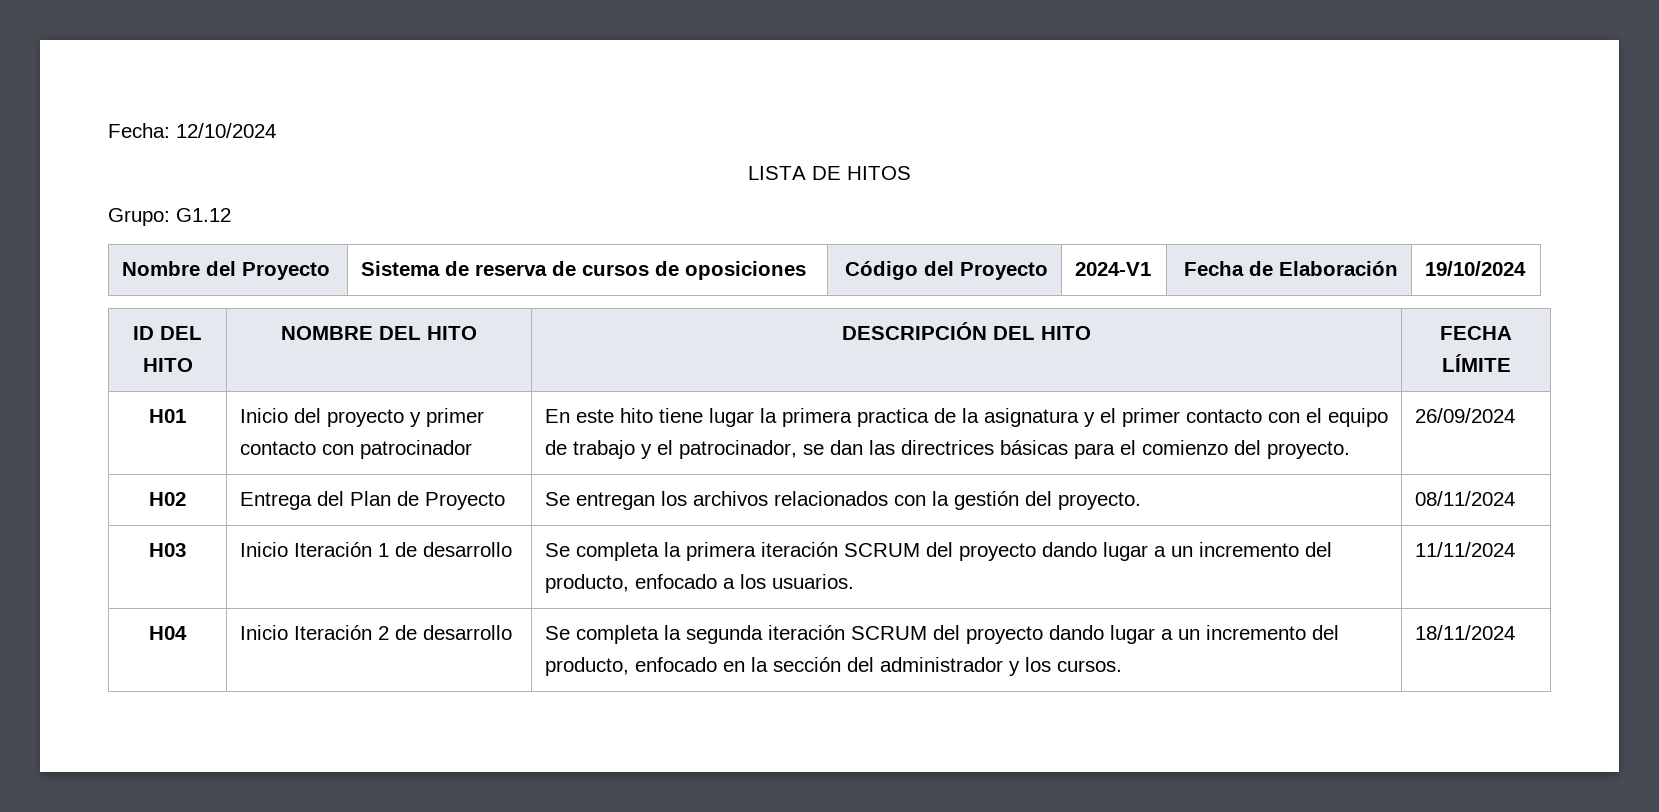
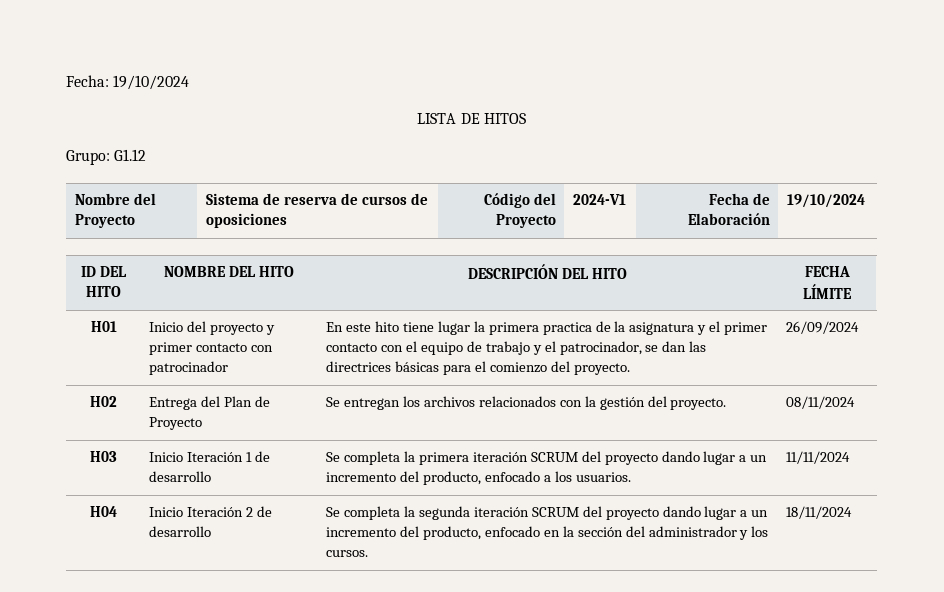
[176,123,276,138] 12/10/2024 -> [113,75,190,90] 19/10/2024

